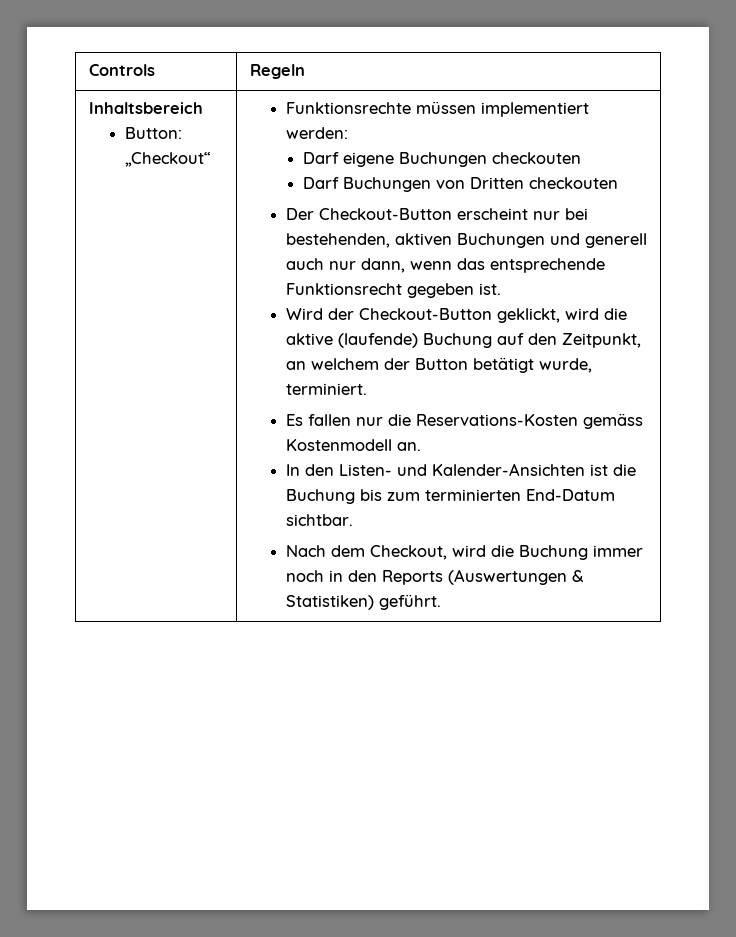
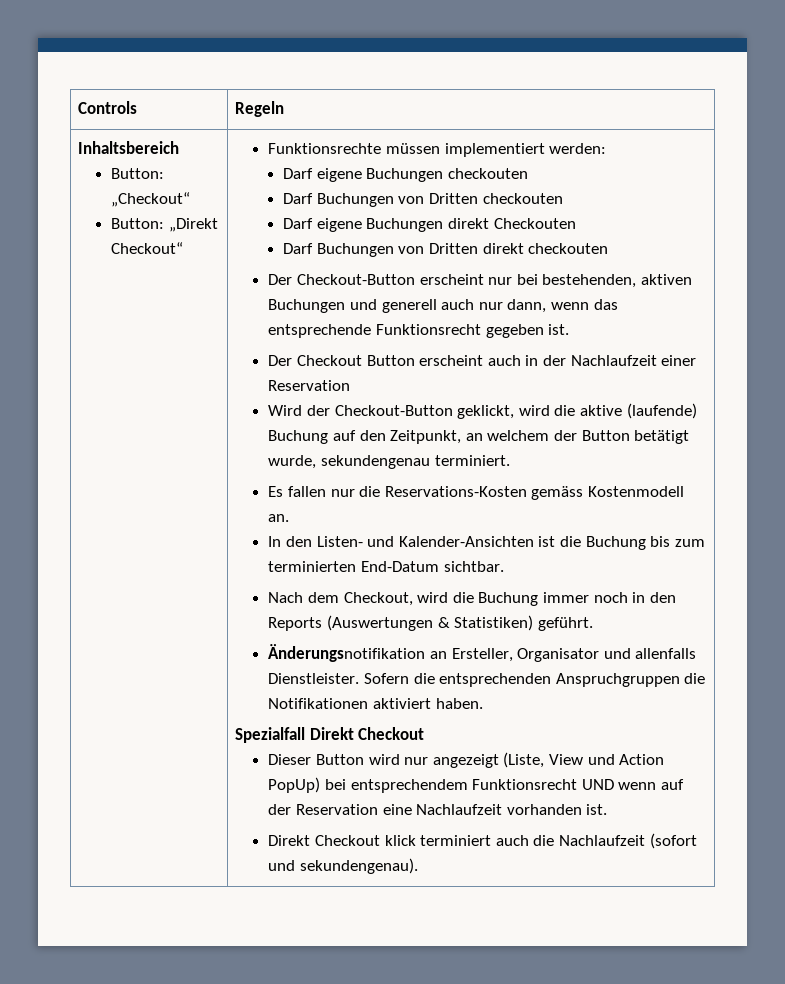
(211, 159) none -> [111,218,219,232] [111,242,184,254] // Button: „Direkt Checkout“
(619, 183) none -> [283,218,576,232] [283,243,609,257] // Darf eigene Buchungen direkt Checkouten // Darf Buchungen von Dritten direkt checkouten
(501, 289) none -> [268,355,697,366] [268,380,351,391] // Der Checkout Button erscheint auch in der Nachlaufzeit einer Reservation
(592, 365) none -> [321,455,431,469] sekundengenau
(441, 602) none -> [268,644,697,662] [268,673,706,687] [268,698,483,709] [235,727,425,743] [268,752,665,768] [268,777,685,793] [268,804,608,815] [268,833,697,849] [268,858,419,874] // Änderungsnotifikation an Ersteller, Organisator und allenfalls Dienstleister. Sofern die entsprechenden Anspruchgruppen die Notifikationen aktiviert haben. // Spezialfall Direkt Checkout // Dieser Button wird nur angezeigt (Liste, View und Action PopUp) bei entsprechendem Funktionsrecht UND wenn auf der Reservation eine Nachlaufzeit vorhanden ist. // Direkt Checkout klick terminiert auch die Nachlaufzeit (sofort und sekundengenau).

